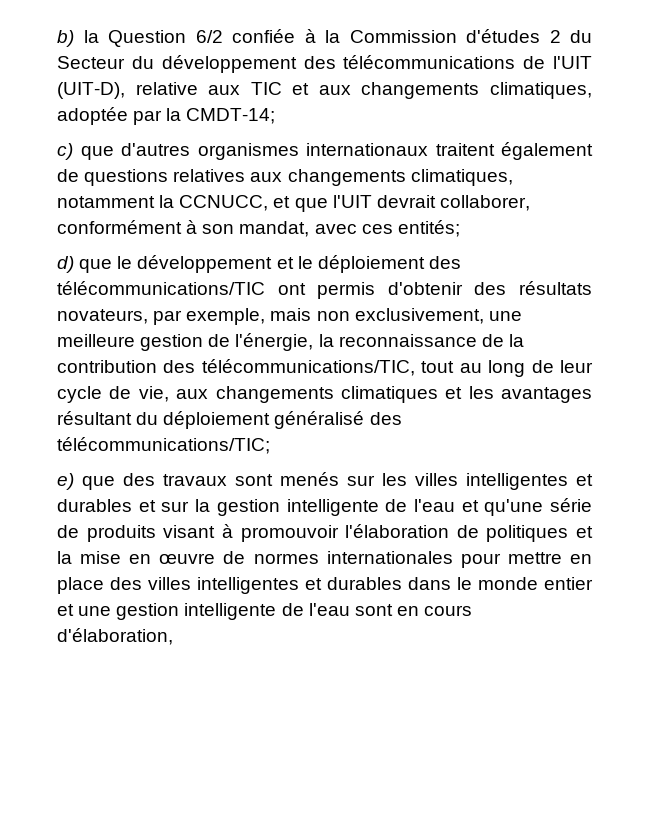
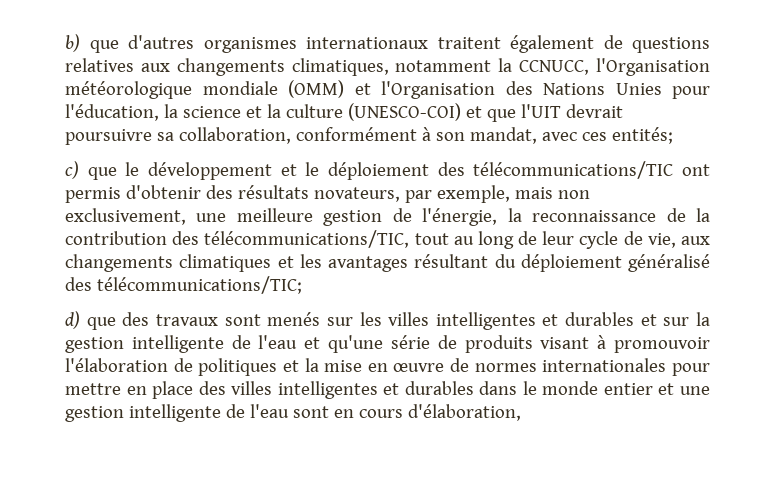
[83,29,592,47] [57,55,592,73] [57,82,592,99] [57,107,276,125] [57,143,73,160] la Question 6/2 confiée à la Commission d'études 2 du Secteur du développement des télécommunications de l'UIT (UIT-D), relative aux TIC et aux changements climatiques, adoptée par la CMDT-14; // c) -> (80, 43) none
(269, 203) none -> [596,58,710,76] [65,80,710,99] [65,103,461,121] l'Organisation météorologique mondiale (OMM) et l'Organisation des Nations Unies pour l'éducation, la science et la culture (UNESCO-COI)
[439,195,530,211] collaborer, -> [65,127,291,145] poursuivre sa collaboration,
[57,256,74,273] d) -> [65,161,79,179] c)
[57,473,74,490] e) -> [65,311,80,329] d)

